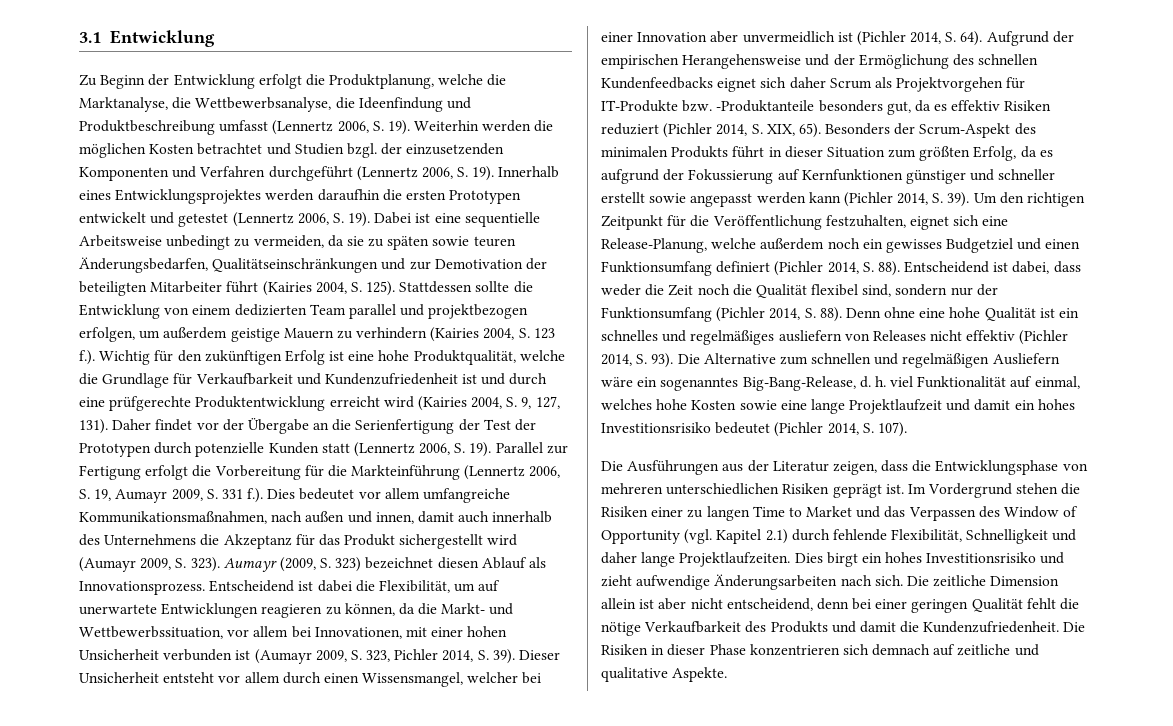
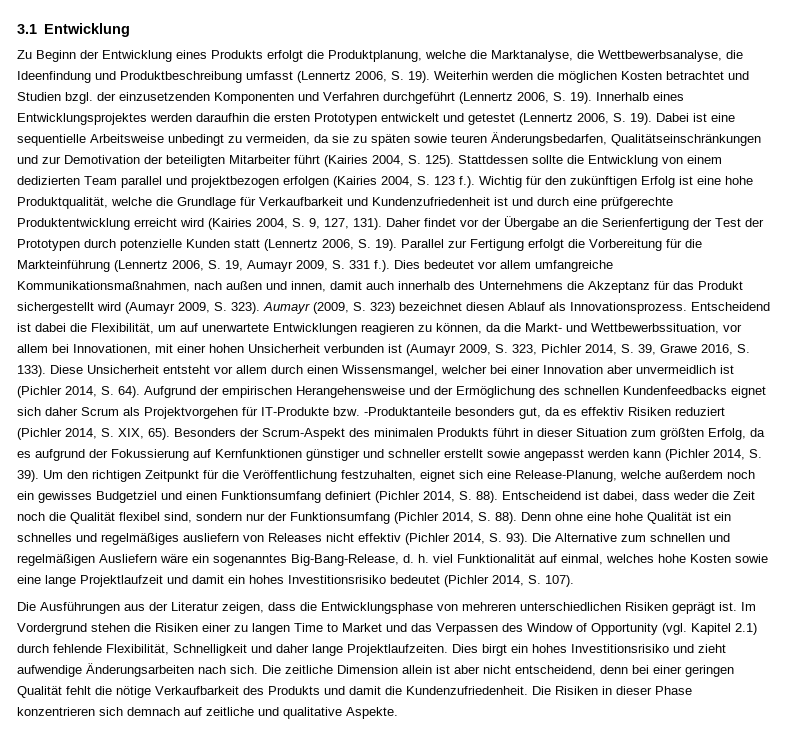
(255, 81) none -> [176,50,263,59] eines Produkts
[79,327,428,342] erfolgen, um außerdem geistige Mauern zu verhindern -> [283,176,329,188] erfolgen
[492,649,561,664] 39). Dieser -> [638,344,750,355] [17,365,83,377] 39, Grawe 2016, S. 133). Diese

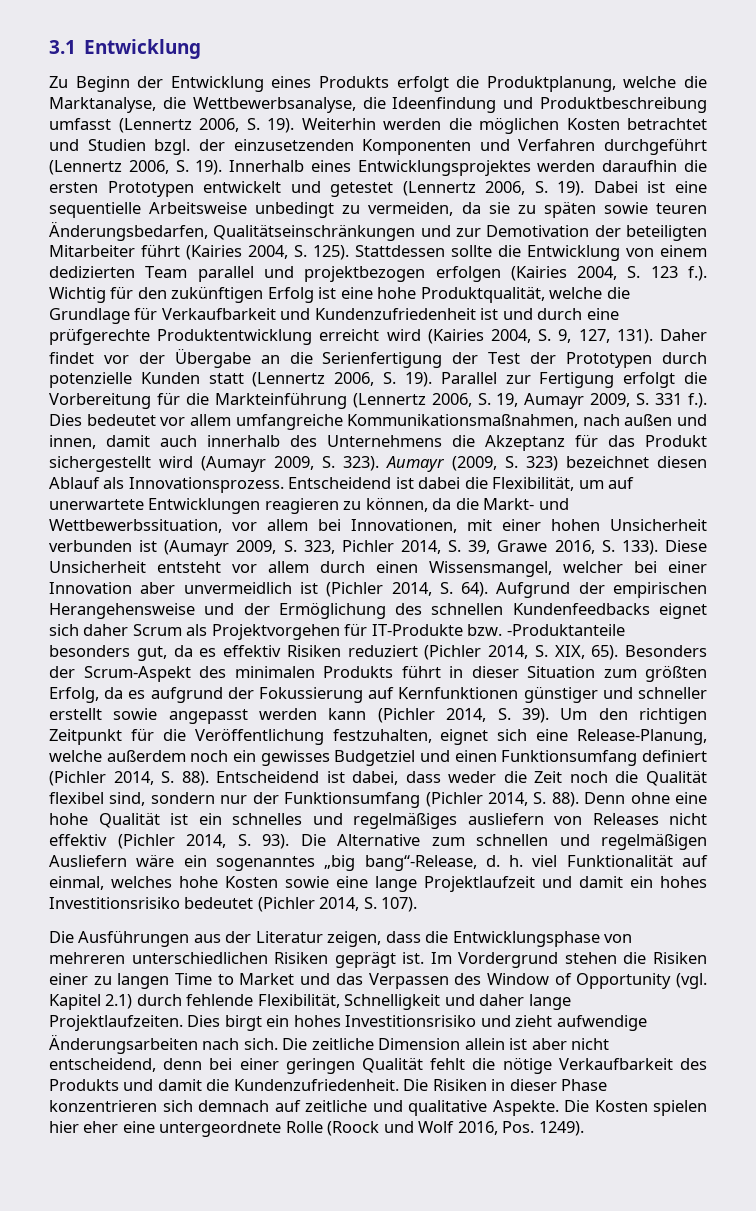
[291,554,399,566] Big-Bang-Release, -> [324,855,477,871] „big bang“-Release,
(398, 713) none -> [564,1100,707,1116] [49,1121,584,1137] Die Kosten spielen hier eher eine untergeordnete Rolle (Roock und Wolf 2016, Pos. 1249).

